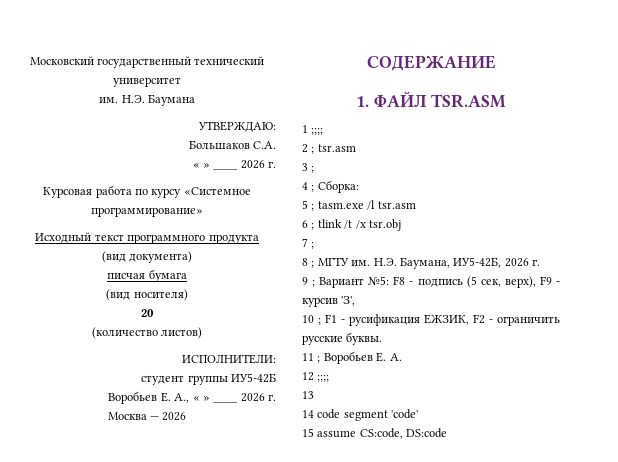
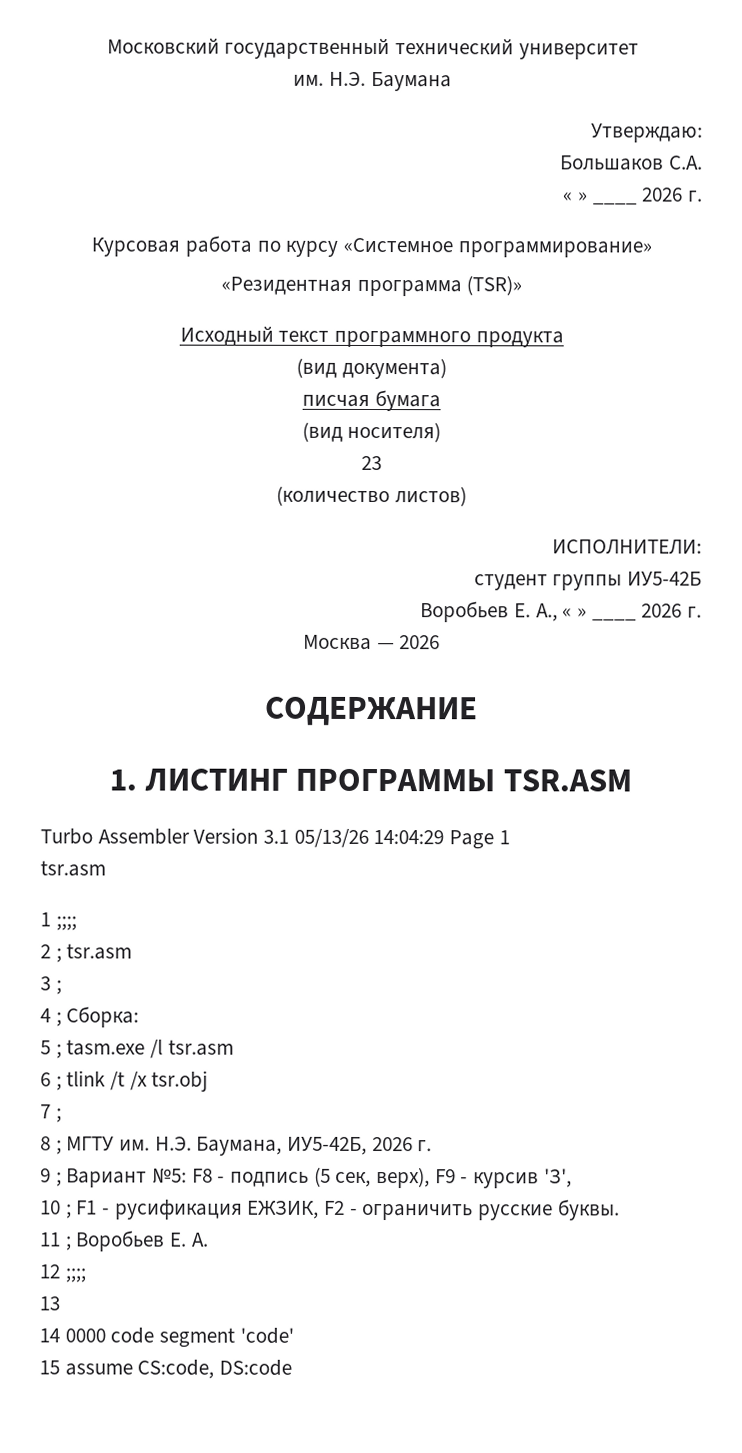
[198,121,276,132] УТВЕРЖДАЮ: -> [591,123,703,143] Утверждаю:
(203, 212) none -> [220,275,523,297] // «Резидентная программа (TSR)»
[141,309,154,317] 20 -> [361,455,382,471] 23
[373,91,427,107] ФАЙЛ -> [143,768,496,792] ЛИСТИНГ ПРОГРАММЫ
(507, 101) none -> [40,827,510,850] [40,860,106,877] // Turbo Assembler Version 3.1 05/13/26 14:04:29 Page 1 // tsr.asm
(314, 414) none -> [64,1328,106,1343] 0000

